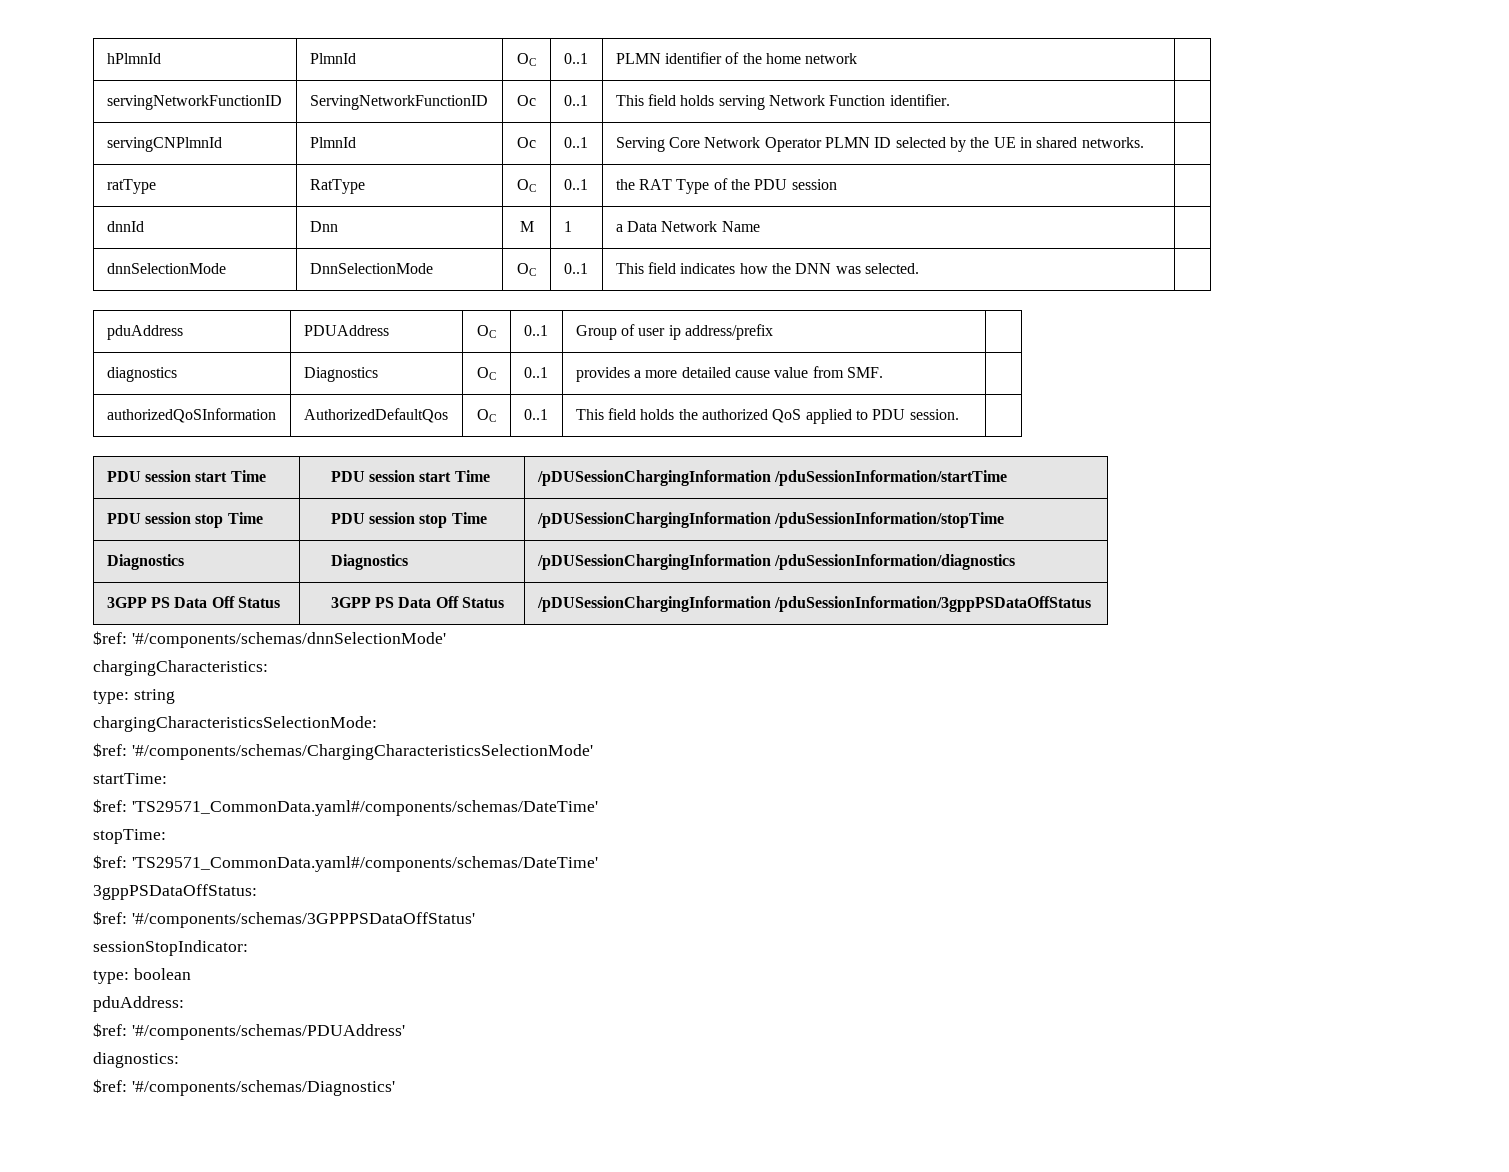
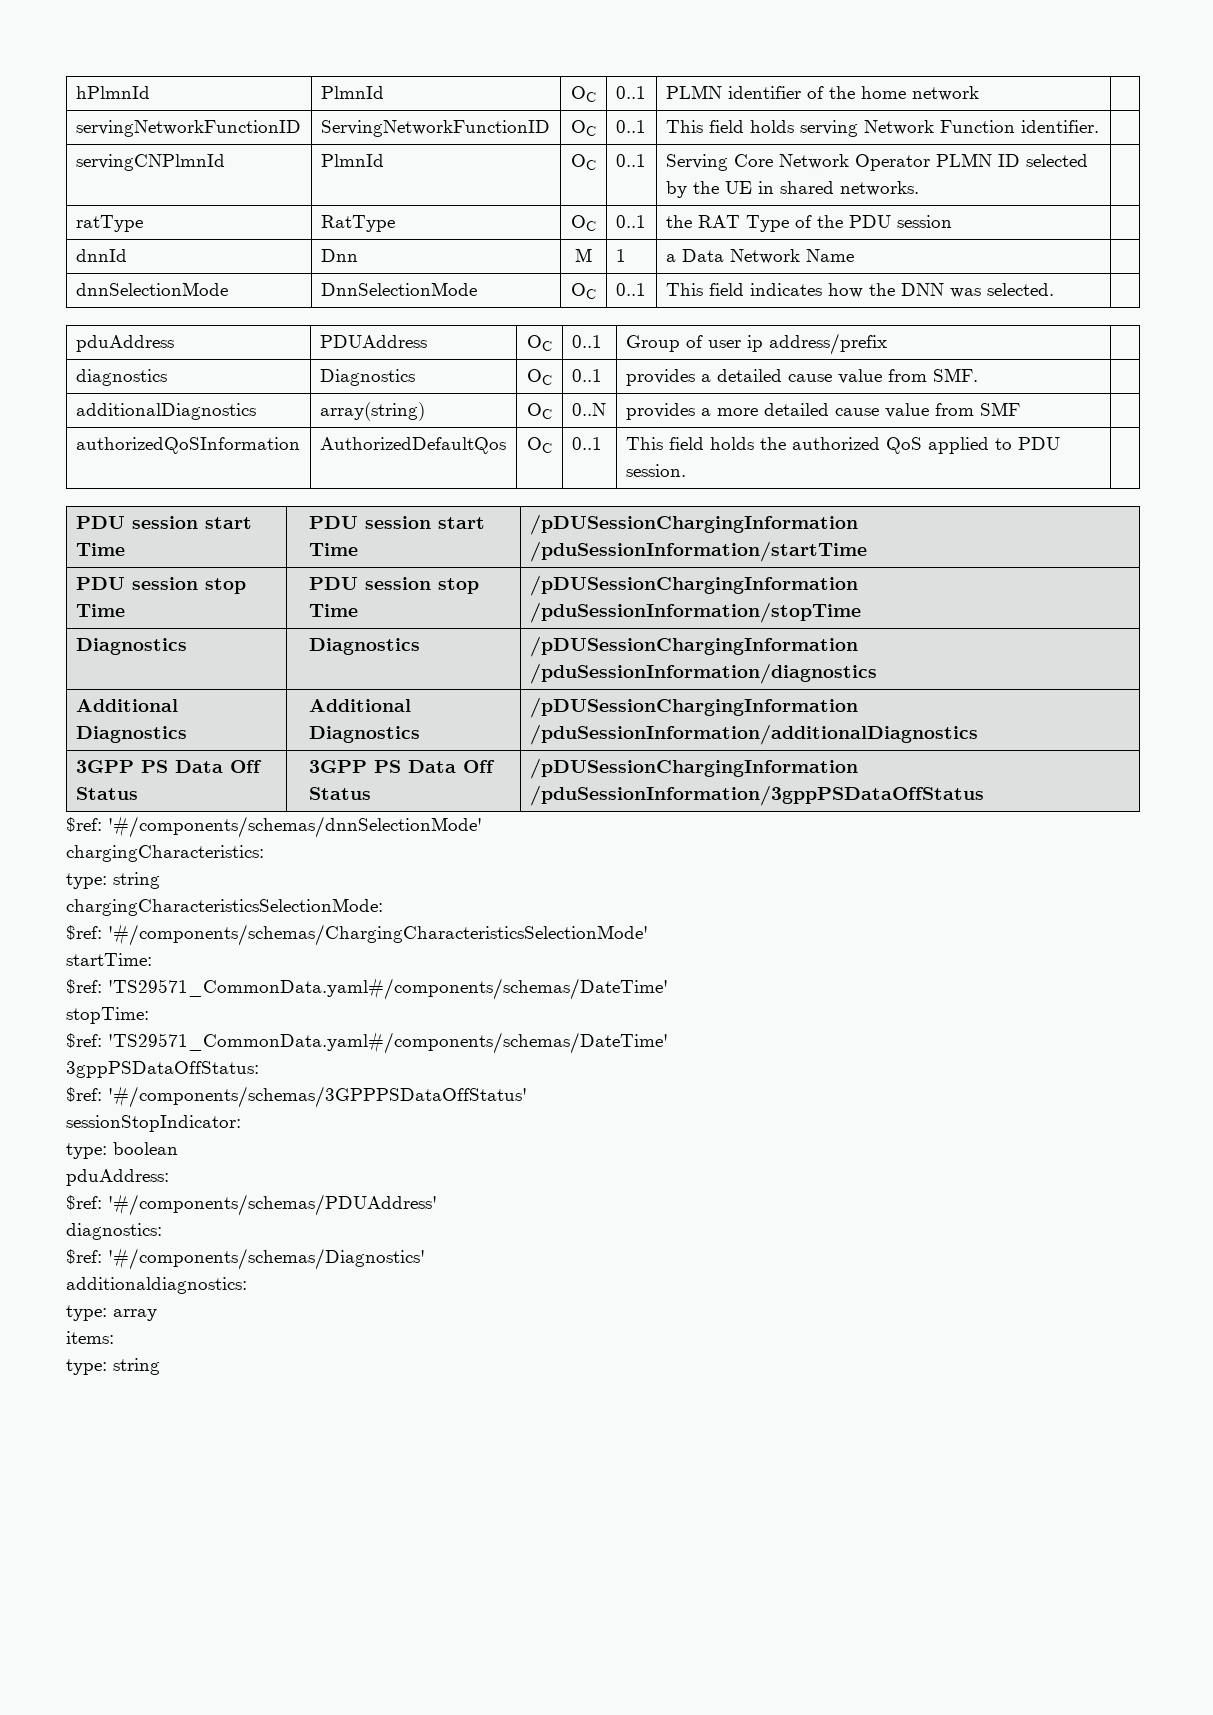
[517,95,536,106] Oc -> [571,120,596,136] OC
[517,137,536,148] Oc -> [571,154,596,170] OC
(548, 372) none -> [625,368,978,386] [75,403,256,420] [319,402,425,421] [527,403,552,419] [571,403,606,416] | provides a detailed cause value from SMF. | // additionalDiagnostics | array(string) | OC | 0..N
[846,367,883,378] SMF. -> [979,402,1020,416] SMF
(1016, 562) none -> [75,699,178,712] [75,726,187,743] [309,699,412,712] [309,726,421,743] [529,697,858,718] [529,724,978,745] // Additional Diagnostics | Additional Diagnostics | /pDUSessionChargingInformation /pduSessionInformation/additionalDiagnostics
(395, 1088) none -> [66,1277,247,1294] [66,1305,157,1321] [66,1331,114,1344] [66,1358,160,1375] // additionaldiagnostics: // type: array // items: // type: string

